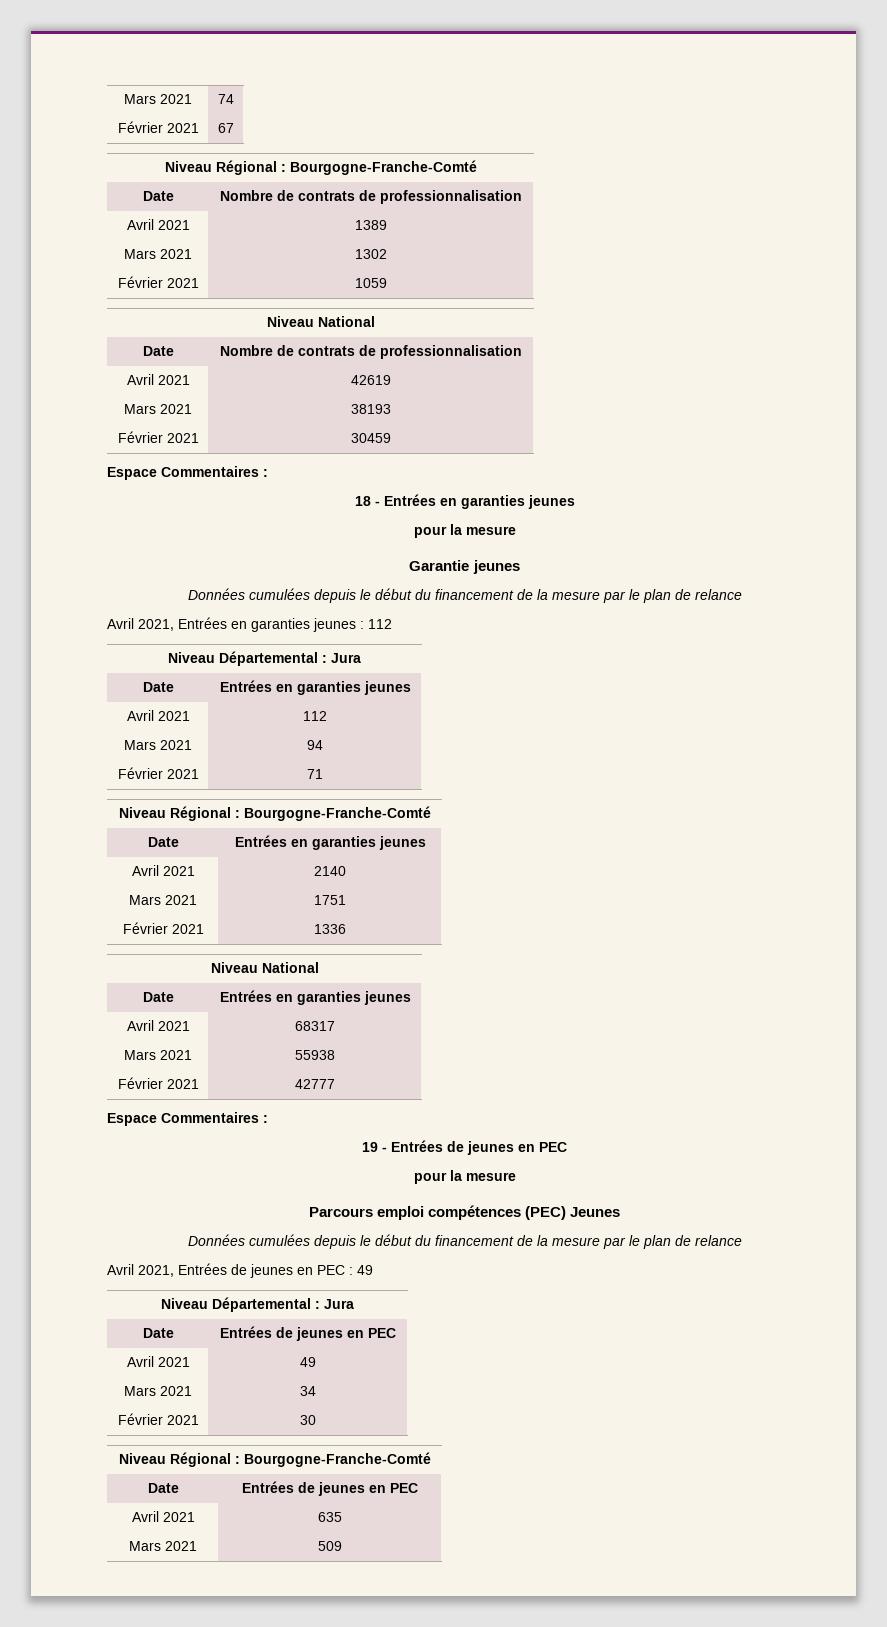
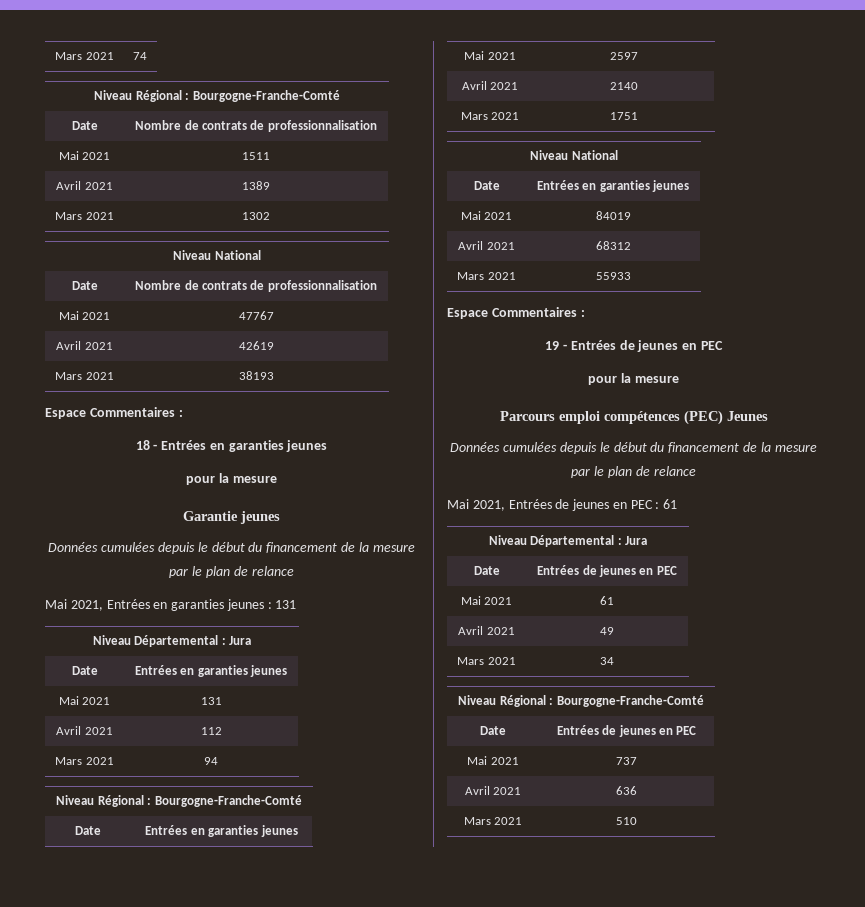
[117,121,199,133] [218,123,234,133] // Février 2021 | 67 -> (147, 56) none
(522, 197) none -> [58,151,111,160] [242,152,270,160] // Mai 2021 | 1511
[117,276,199,288] [355,278,387,288] // Février 2021 | 1059 -> (270, 216) none
(522, 352) none -> [58,311,111,320] [238,311,274,320] // Mai 2021 | 47767
[117,431,199,443] [351,433,391,443] // Février 2021 | 30459 -> (274, 375) none
[107,618,134,629] Avril -> [45,599,67,609] Mai
[368,619,392,629] 112 -> [275,600,297,609] 131
(411, 688) none -> [58,696,111,705] [200,697,222,705] // Mai 2021 | 131
[117,767,199,779] [307,769,323,779] // Février 2021 | 71 -> (219, 761) none
(426, 843) none -> [464,51,516,60] [609,52,638,60] // Mai 2021 | 2597
[122,922,204,934] [314,924,346,934] // Février 2021 | 1336 -> (638, 116) none
[126,1020,190,1031] [295,1021,335,1031] [124,1050,192,1060] [295,1050,335,1060] [117,1077,199,1089] [295,1079,335,1089] // Avril 2021 | 68317 // Mars 2021 | 55938 // Février 2021 | 42777 -> [460,211,513,220] [595,211,631,220] [458,241,515,250] [595,241,631,250] [457,272,516,280] [595,272,631,280] // Mai 2021 | 84019 // Avril 2021 | 68312 // Mars 2021 | 55933
[107,1264,134,1275] Avril -> [447,499,469,509] Mai
[357,1265,373,1275] 49 -> [663,499,678,509] 61
(396, 1333) none -> [460,596,513,605] [600,596,614,605] // Mai 2021 | 61
[117,1413,199,1425] [300,1415,316,1425] // Février 2021 | 30 -> (614, 661) none
[131,1511,195,1522] [318,1512,342,1522] [129,1541,197,1551] [318,1541,342,1551] // Avril 2021 | 635 // Mars 2021 | 509 -> [467,756,519,765] [616,757,637,765] [464,786,522,795] [616,786,637,795] [463,817,523,825] [616,817,637,825] // Mai 2021 | 737 // Avril 2021 | 636 // Mars 2021 | 510

